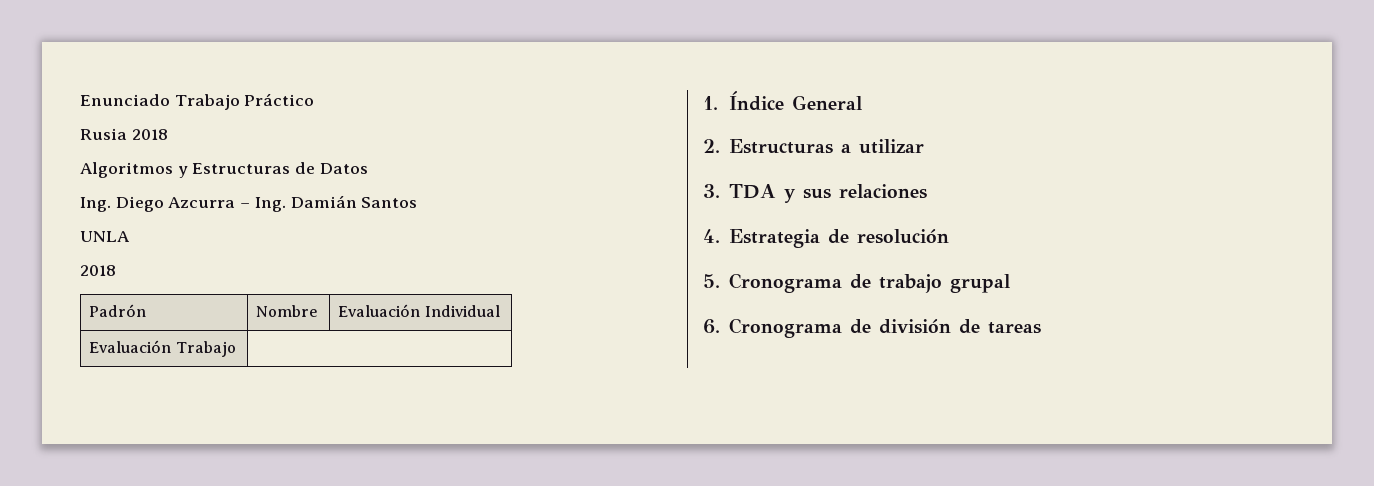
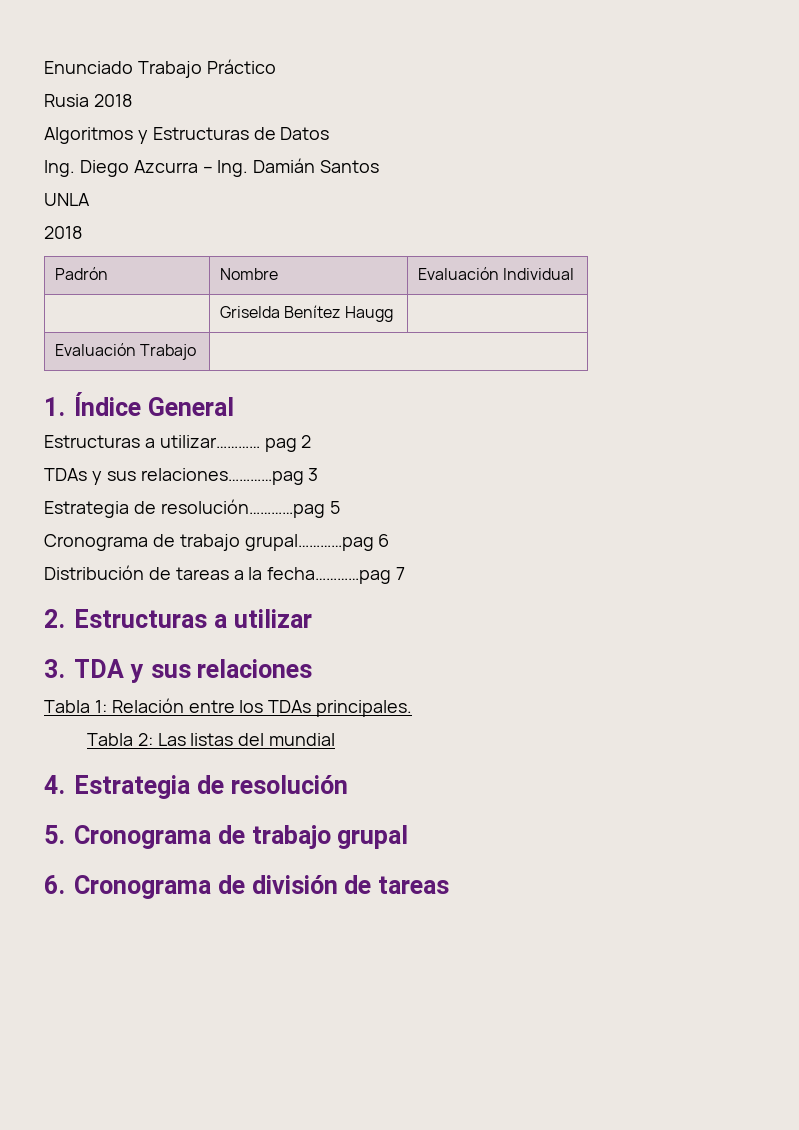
(500, 311) none -> [219,305,393,322] // | Griselda Benítez Haugg |
(862, 102) none -> [44,435,312,452] [44,468,319,485] [44,499,340,518] [44,534,390,551] [44,565,406,584] // Estructuras a utilizar………… pag 2 // TDAs y sus relaciones…………pag 3 // Estrategia de resolución…………pag 5 // Cronograma de trabajo grupal…………pag 6 // Distribución de tareas a la fecha…………pag 7
(927, 191) none -> [44,698,413,717] [86,733,336,746] // Tabla 1: Relación entre los TDAs principales. // Tabla 2: Las listas del mundial

